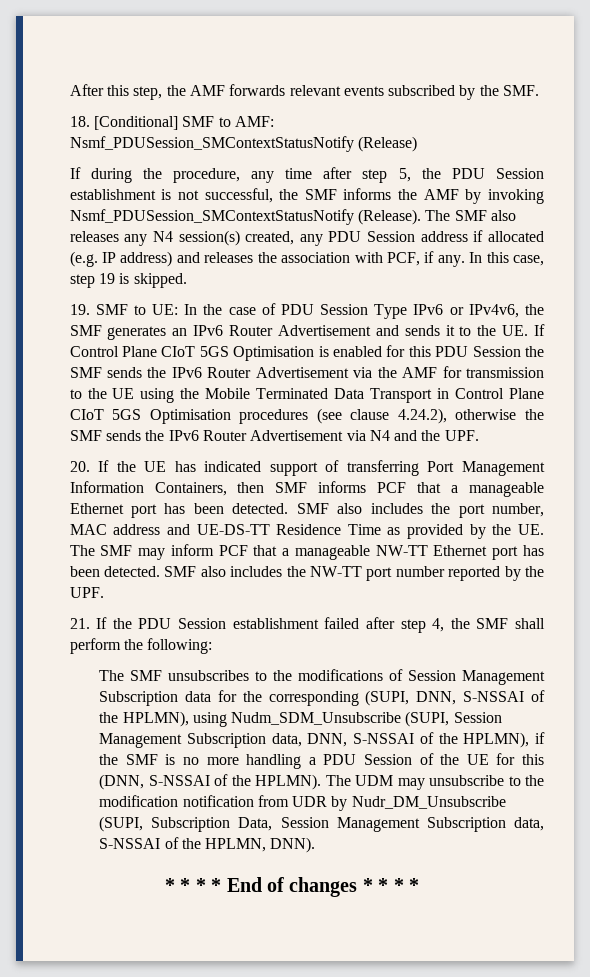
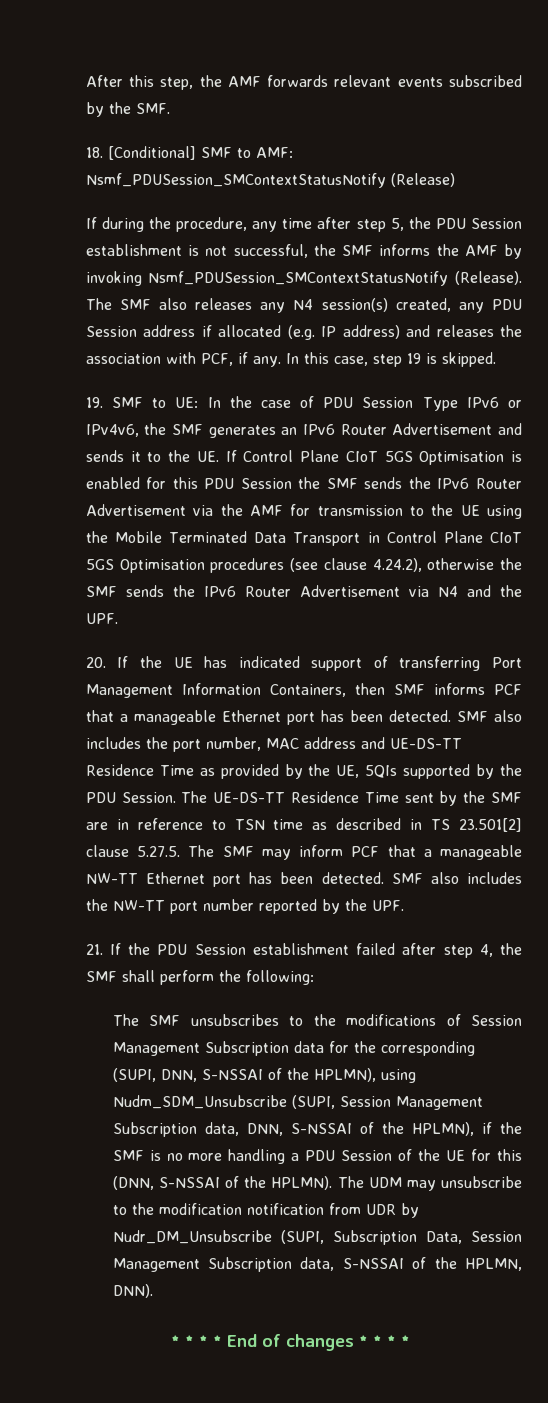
[518,524,544,535] UE. -> [336,764,522,779] [85,791,523,806] [85,818,522,832] [85,845,181,857] UE, 5QIs supported by the PDU Session. The UE-DS-TT Residence Time sent by the SMF are in reference to TSN time as described in TS 23.501[2] clause 5.27.5.

